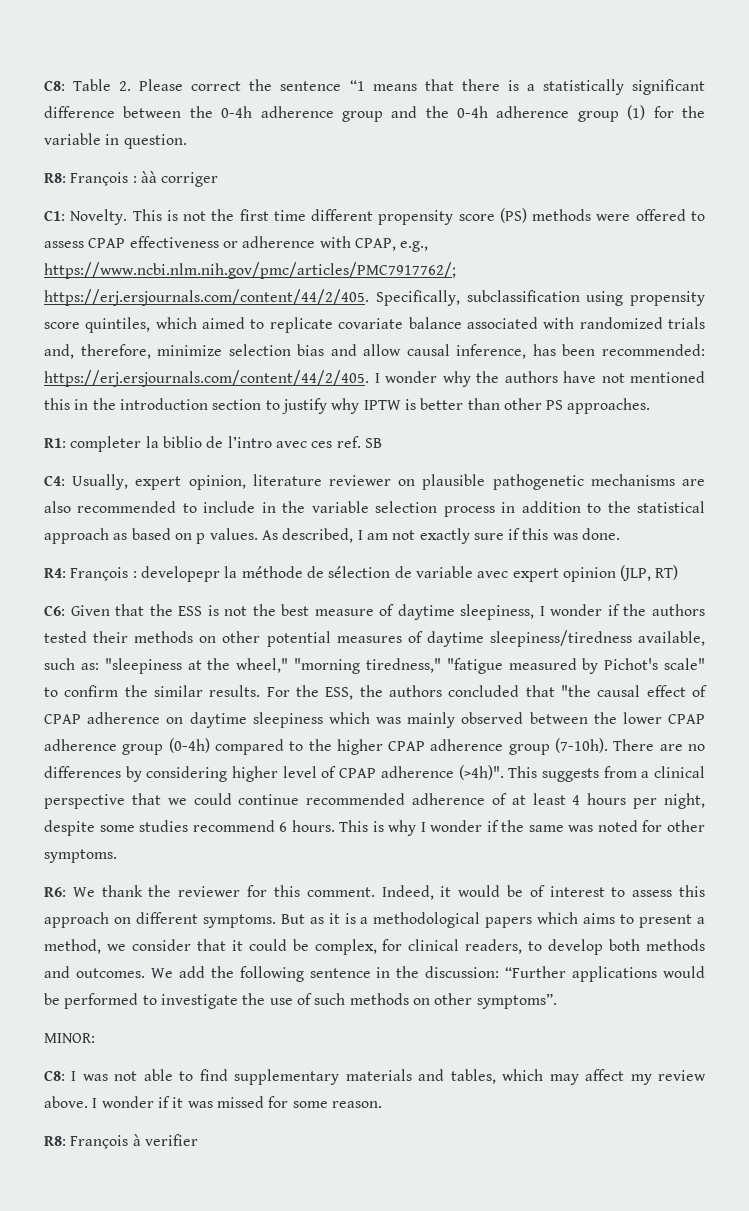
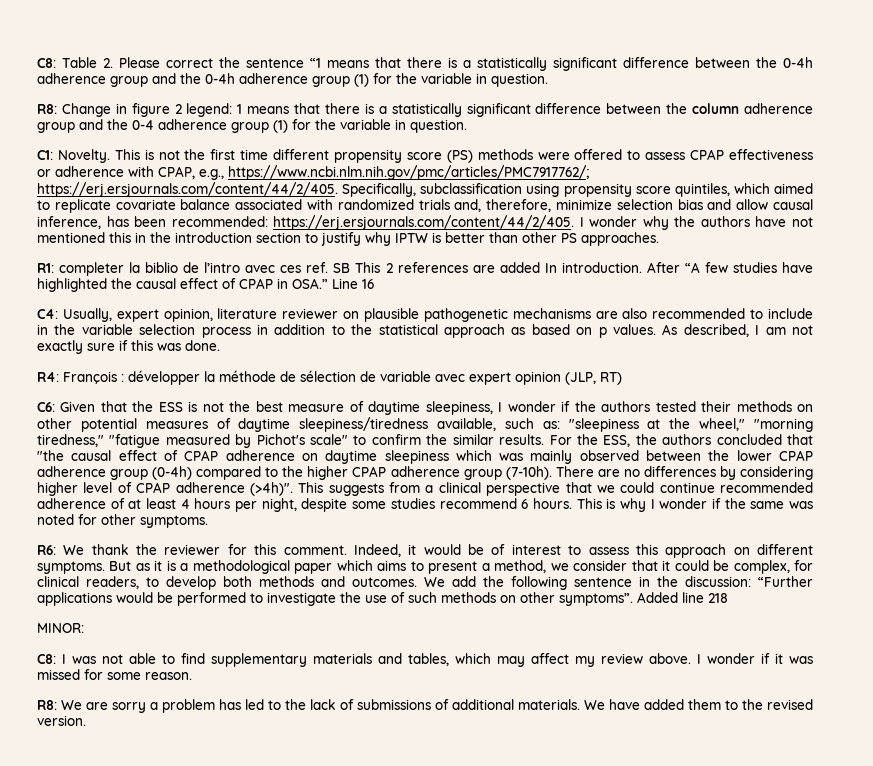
[70,171,219,187] François : àà corriger -> [61,103,814,117] [37,119,467,133] Change in figure 2 legend: 1 means that there is a statistically significant difference between the column adherence group and the 0-4 adherence group (1) for the variable in question.
(382, 443) none -> [355,262,813,273] [37,278,374,292] This 2 references are added In introduction. After “A few studies have highlighted the causal effect of CPAP in OSA.” Line 16
[140,566,220,582] developepr -> [128,370,200,385] développer
[485,917,533,928] papers -> [294,563,333,574] paper
(557, 1001) none -> [637,592,728,603] Added line 218
[70,1134,198,1149] François à verifier -> [61,699,813,713] [37,715,86,726] We are sorry a problem has led to the lack of submissions of additional materials. We have added them to the revised version.

